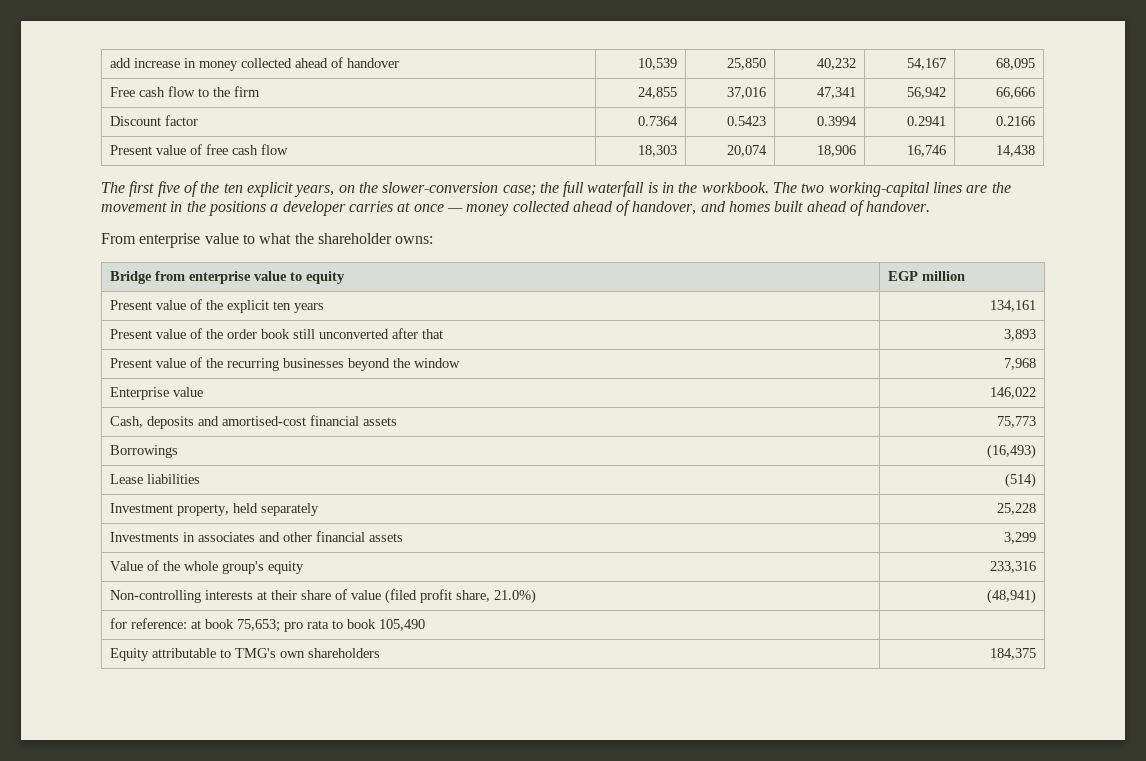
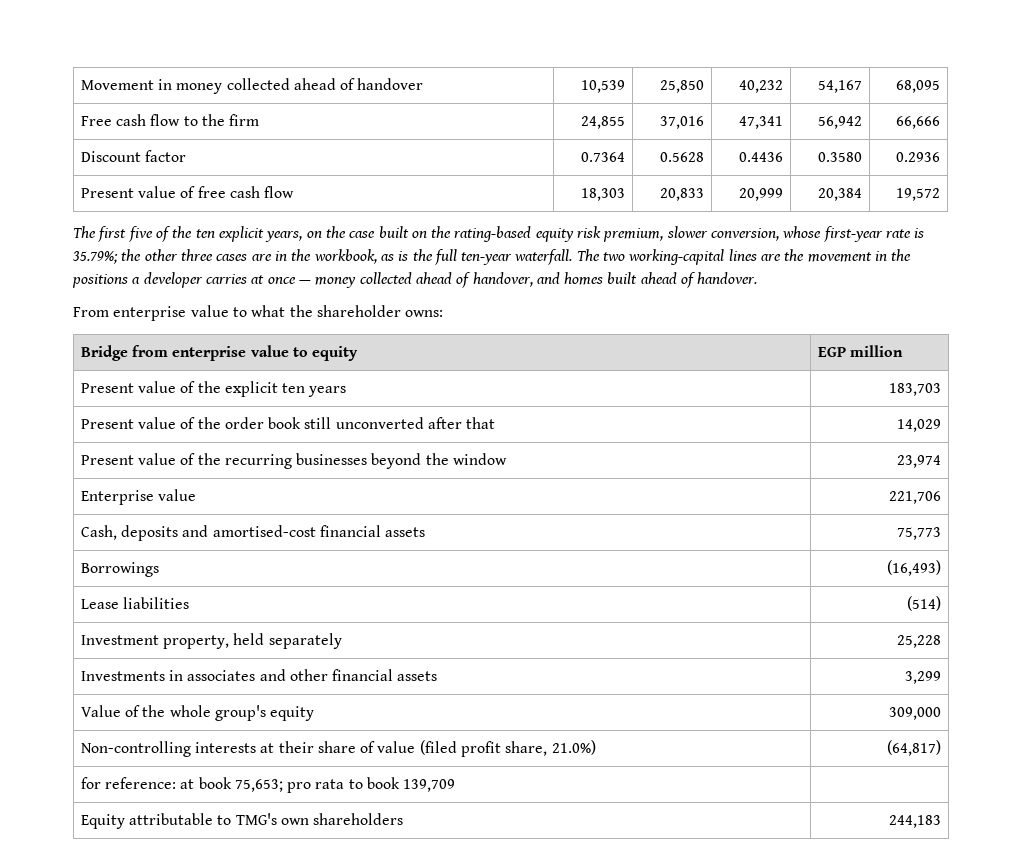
[109,58,180,68] add increase -> [80,80,154,90] Movement
[727,116,767,126] [817,116,858,126] [907,116,947,126] [996,116,1036,126] 0.5423 | 0.3994 | 0.2941 | 0.2166 -> [660,152,705,162] [739,152,784,162] [818,152,863,162] [896,152,941,162] 0.5628 | 0.4436 | 0.3580 | 0.2936
[727,145,768,157] [817,145,857,157] [907,145,947,157] [996,145,1036,157] 20,074 | 18,906 | 16,746 | 14,438 -> [660,188,705,201] [739,188,784,201] [818,188,863,201] [896,188,941,201] 20,833 | 20,999 | 20,384 | 19,572
[382,181,769,197] slower-conversion case; the full waterfall is in the workbook. -> [349,226,925,242] [72,249,573,265] case built on the rating-based equity risk premium, slower conversion, whose first-year rate is 35.79%; the other three cases are in the workbook, as is the full ten-year waterfall.
[990,300,1037,312] 134,161 -> [889,383,942,396] 183,703
[1004,329,1037,341] 3,893 -> [897,419,942,432] 14,029
[1004,358,1037,370] 7,968 -> [897,455,942,468] 23,974
[990,387,1037,399] 146,022 -> [889,491,942,504] 221,706
[990,561,1037,573] 233,316 -> [889,707,942,720] 309,000
[987,589,1037,604] (48,941) -> [887,740,942,756] (64,817)
[378,619,425,631] 105,490 -> [403,779,456,792] 139,709
[990,648,1037,660] 184,375 -> [889,815,942,828] 244,183

